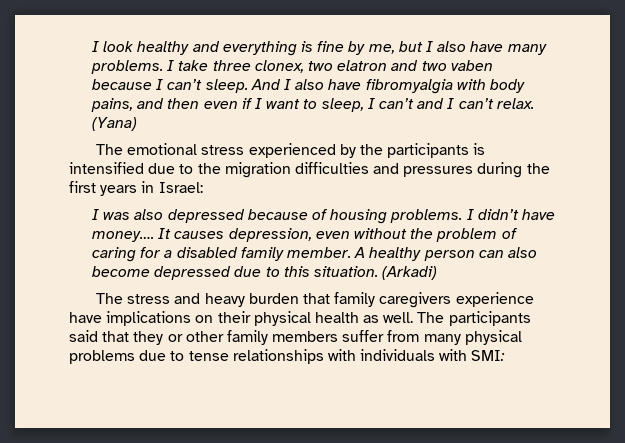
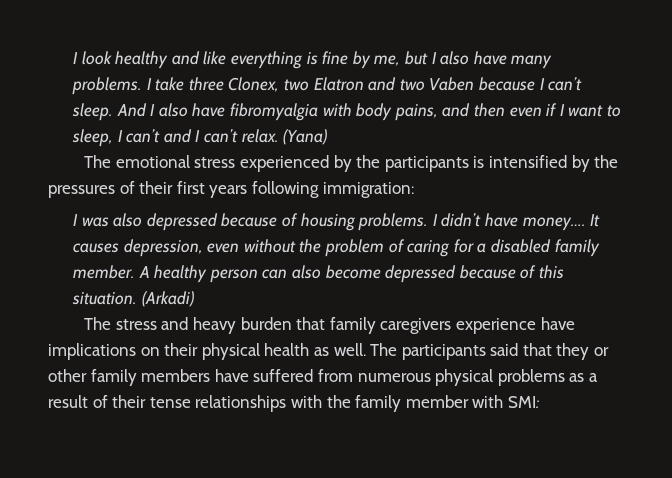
(220, 46) none -> [203,51,227,65] like
[254,60,388,73] clonex, two elatron -> [228,77,364,92] Clonex, two Elatron
[450,60,493,71] vaben -> [429,77,475,91] Vaben
[148,162,550,178] [69,181,203,196] due to the migration difficulties and pressures during the first years in Israel: -> [571,155,619,172] [48,181,414,198] by the pressures of their first years following immigration:
[234,266,280,277] due to -> [459,265,537,279] because of
[342,330,522,345] [69,349,436,364] suffer from many physical problems due to tense relationships with individuals -> [214,369,598,386] [48,395,469,412] have suffered from numerous physical problems as a result of their tense relationships with the family member

